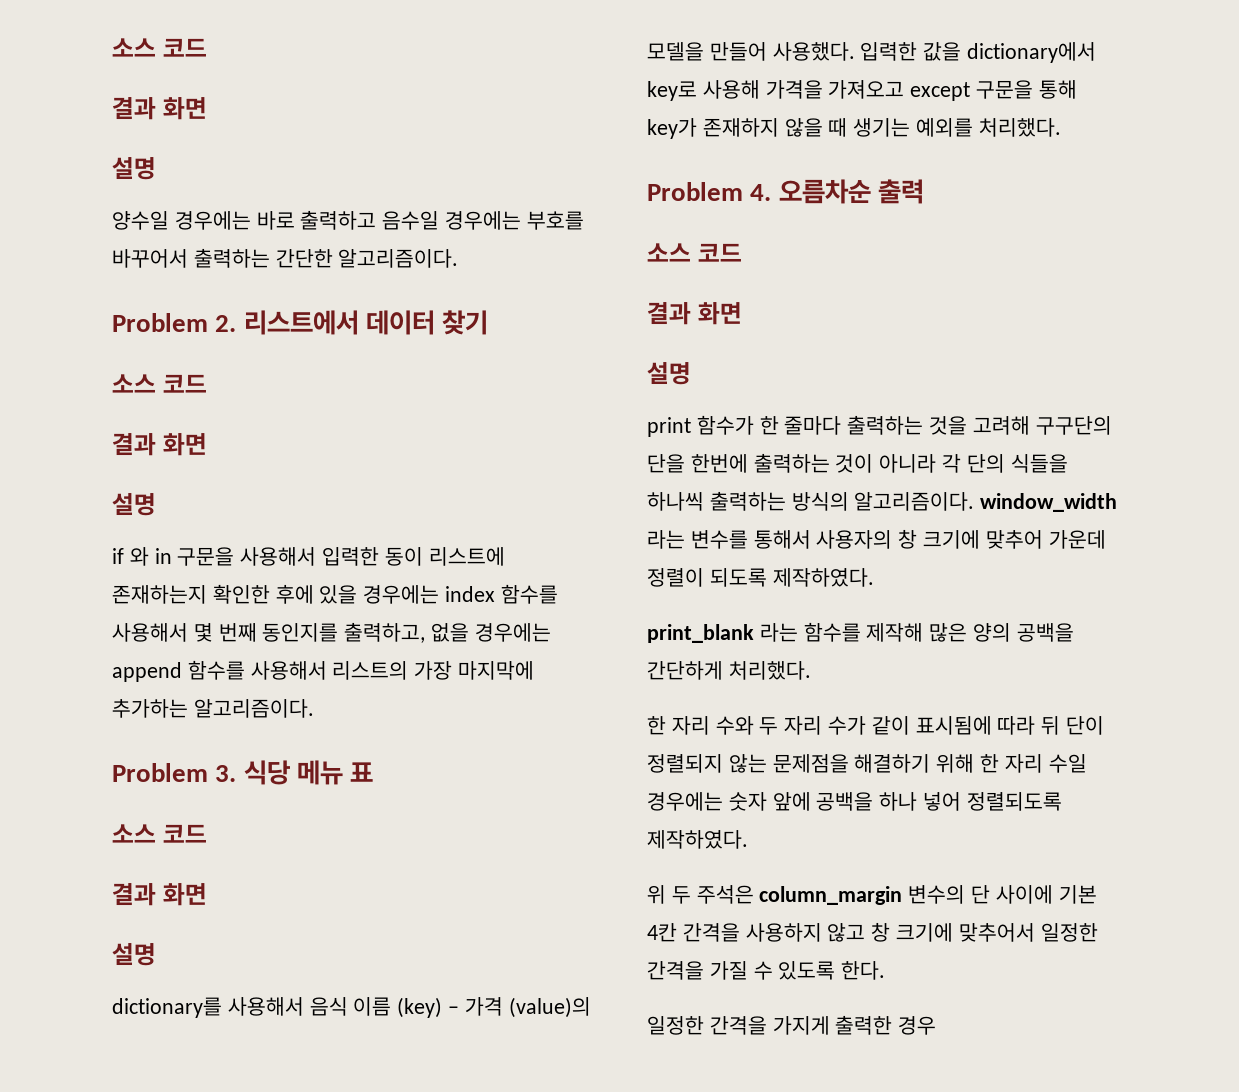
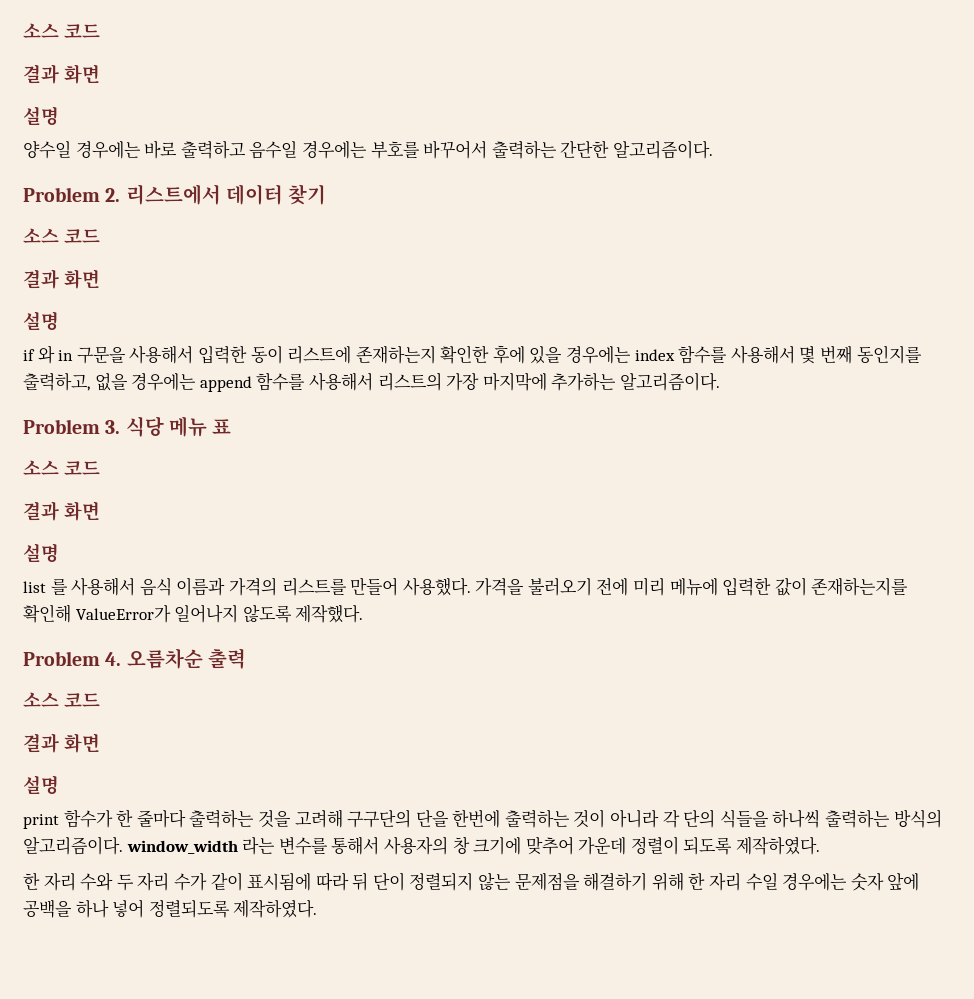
[112,997,591,1018] [647,42,1097,63] [647,80,1077,101] [647,118,1061,139] dictionary를 사용해서 음식 이름 (key) – 가격 (value)의 모델을 만들어 사용했다. 입력한 값을 dictionary에서 key로 사용해 가격을 가져오고 except 구문을 통해 key가 존재하지 않을 때 생기는 예외를 처리했다. -> [23,577,909,596] [23,604,364,623] list 를 사용해서 음식 이름과 가격의 리스트를 만들어 사용했다. 가격을 불러오기 전에 미리 메뉴에 입력한 값이 존재하는지를 확인해 ValueError가 일어나지 않도록 제작했다.
[647,622,1074,643] [647,661,811,680] // print_blank 라는 함수를 제작해 많은 양의 공백을 간단하게 처리했다. -> (821, 845) none
[647,885,1097,905] [647,922,1098,942] [647,961,886,980] [647,1015,937,1035] // 위 두 주석은 column_margin 변수의 단 사이에 기본 4칸 간격을 사용하지 않고 창 크기에 맞추어서 일정한 간격을 가질 수 있도록 한다. // 일정한 간격을 가지게 출력한 경우 -> (318, 908) none

